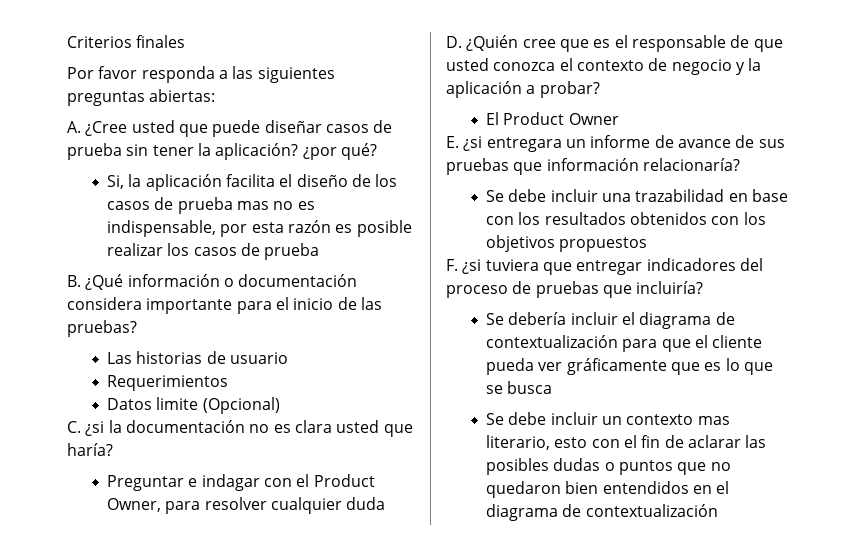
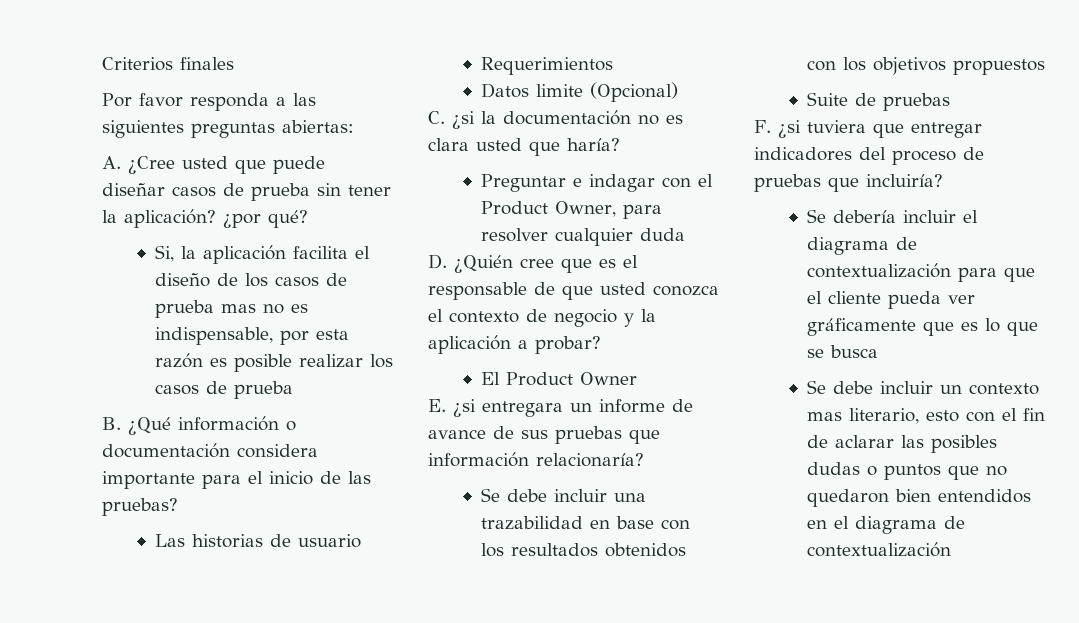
(648, 244) none -> [807,92,951,111] // Suite de pruebas

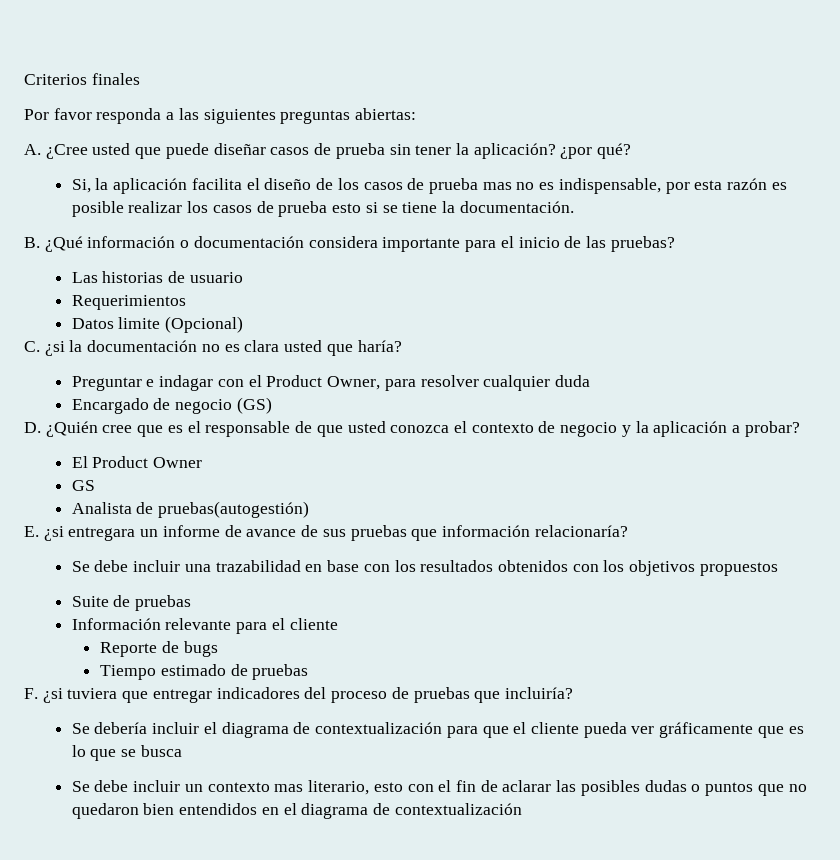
(294, 390) none -> [332,201,574,213] esto si se tiene la documentación.
(686, 234) none -> [71,397,272,414] // Encargado de negocio (GS)
(638, 378) none -> [71,480,95,491] [71,501,310,518] // GS // Analista de pruebas(autogestión)
(951, 102) none -> [71,618,338,634] [100,641,218,657] [100,664,309,680] // Información relevante para el cliente // Reporte de bugs // Tiempo estimado de pruebas

